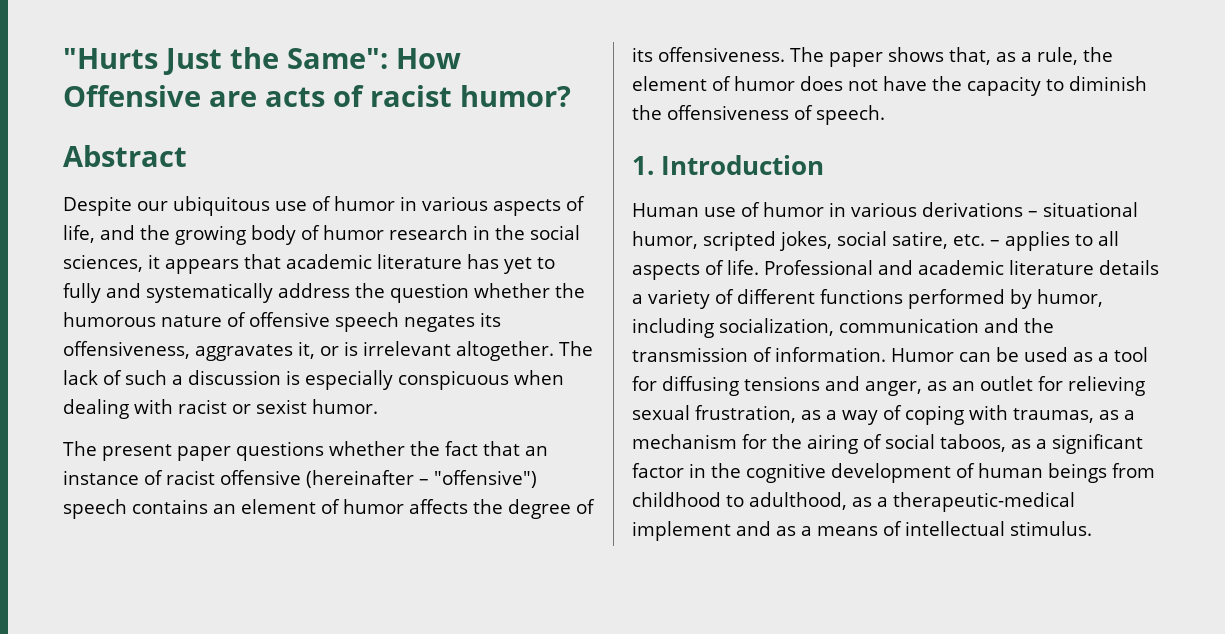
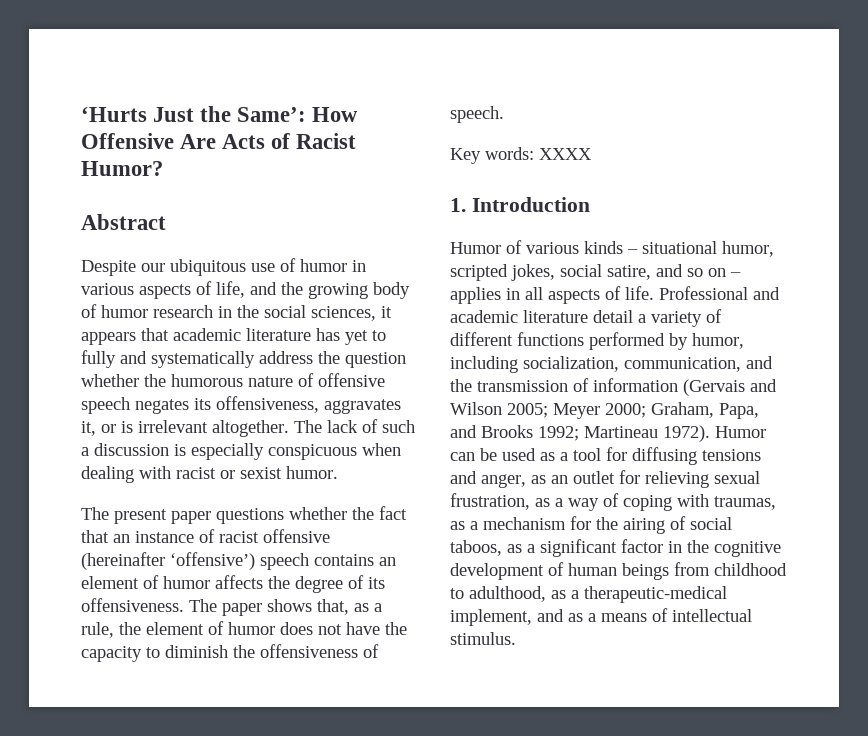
[63,48,158,69] "Hurts -> [81,106,147,122] ‘Hurts
[287,48,388,69] Same": -> [237,107,307,122] Same’:
[209,85,571,107] are acts of racist humor? -> [180,133,357,149] [81,161,163,176] Are Acts of Racist Humor?
[419,470,537,488] – "offensive") -> [170,552,255,570] ‘offensive’)
(885, 115) none -> [450,147,592,164] // Key words: XXXX
[632,202,1023,217] Human use of humor in various derivations -> [450,240,623,254] Humor of various kinds
[953,234,985,246] etc. -> [656,264,726,277] and so on
[1075,234,1093,246] to -> [506,288,520,300] in
[1099,260,1159,275] details -> [593,310,633,323] detail
[839,318,979,333] communication -> [624,357,741,372] communication,
[775,347,886,362] information. -> [593,378,777,396] [450,402,759,419] [450,425,710,442] information (Gervais and Wilson 2005; Meyer 2000; Graham, Papa, and Brooks 1992; Martineau 1972).
[632,521,731,541] implement -> [450,609,532,626] implement,

